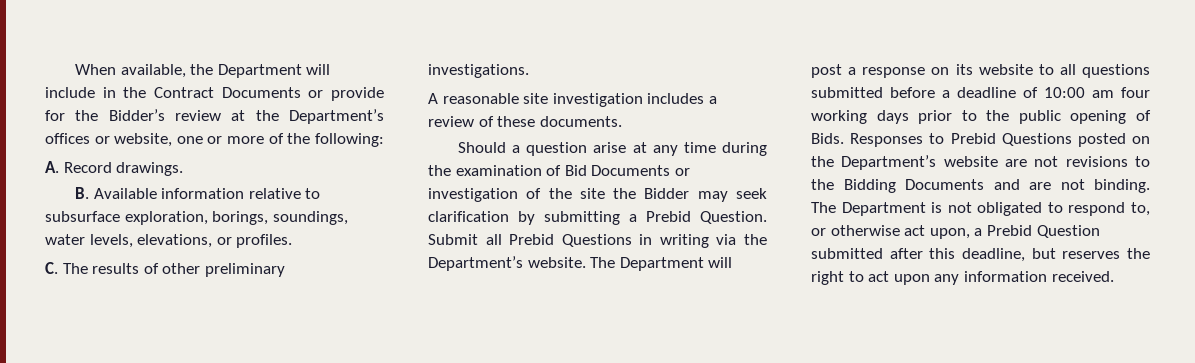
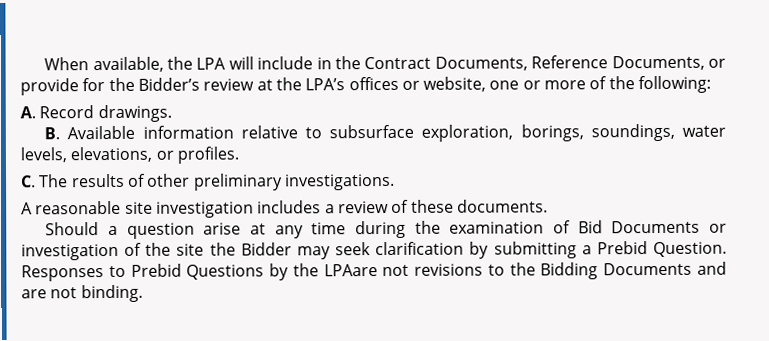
[217,64,302,78] Department -> [196,57,227,70] LPA
[221,87,301,98] Documents -> [434,55,705,71] Documents, Reference Documents,
[288,109,384,124] Department’s -> [305,78,346,91] LPA’s
[428,234,767,248] [428,256,733,271] [811,64,1150,78] [811,87,1150,98] [811,110,1151,124] [811,133,1150,147] [811,155,1027,170] Submit all Prebid Questions in writing via the Department’s website. The Department will post a response on its website to all questions submitted before a deadline of 10:00 am four working days prior to the public opening of Bids. Responses to Prebid Questions posted on the Department’s website are -> [21,263,378,282] Responses to Prebid Questions by the LPAare
[811,202,1150,216] [811,225,1100,239] [811,248,1150,262] [811,271,1114,285] The Department is not obligated to respond to, or otherwise act upon, a Prebid Question submitted after this deadline, but reserves the right to act upon any information received. -> (143, 293) none

